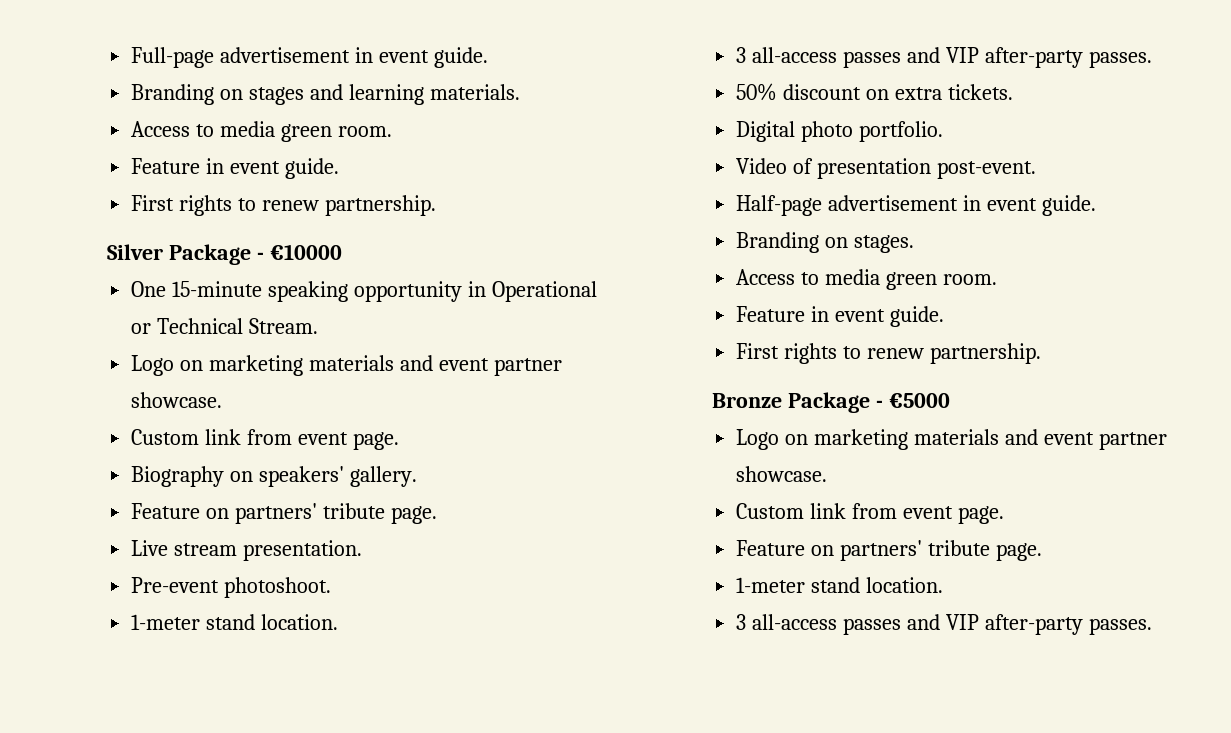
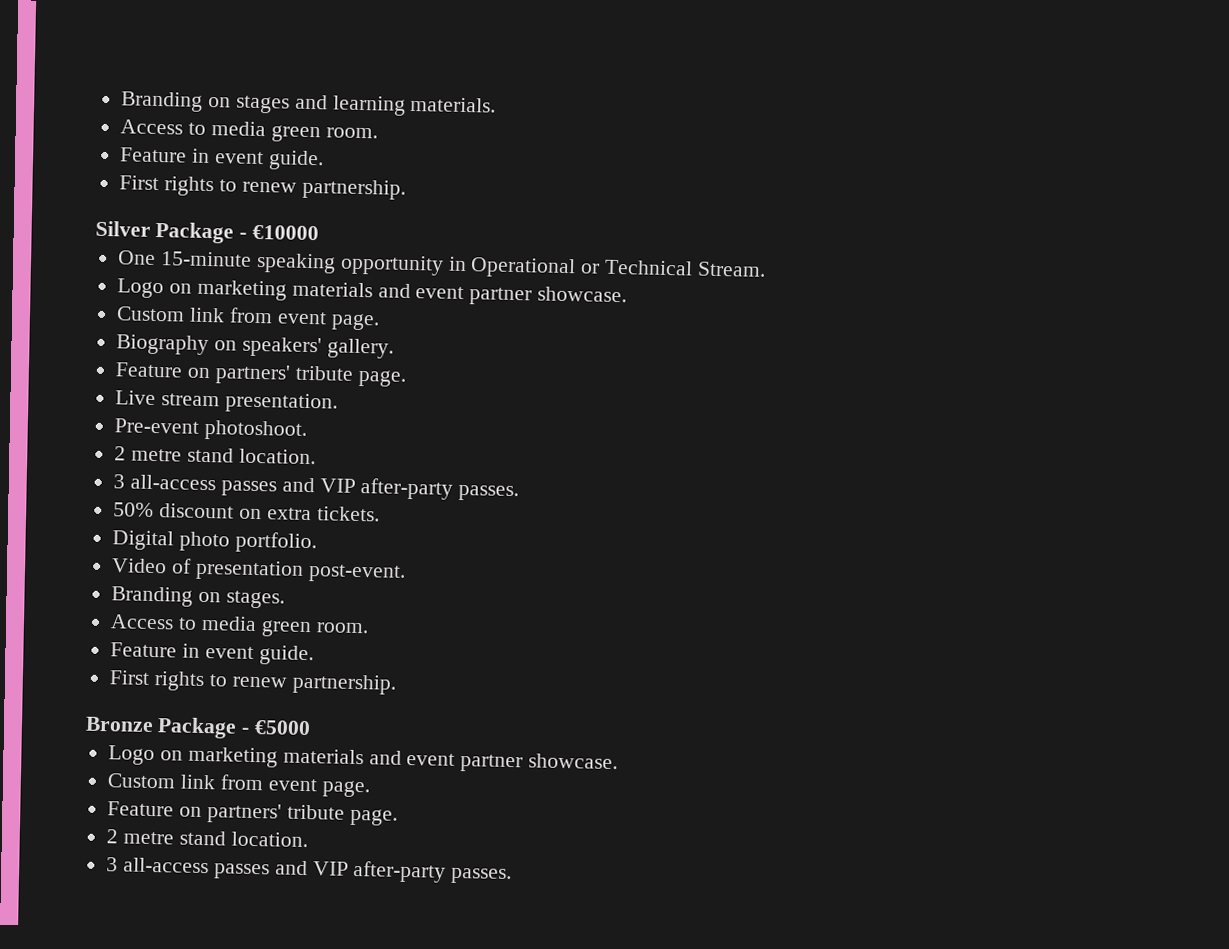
[131,47,488,68] Full-page advertisement in event guide. // -> (121, 101) none
[131,614,201,630] 1-meter -> [114,446,183,462] 2 metre
[736,195,1096,216] // Half-page advertisement in event guide. -> (406, 573) none
[736,577,806,593] 1-meter -> [106,829,175,845] 2 metre

